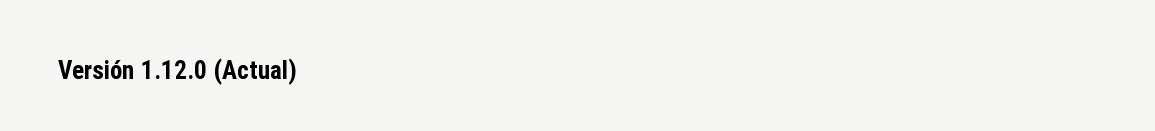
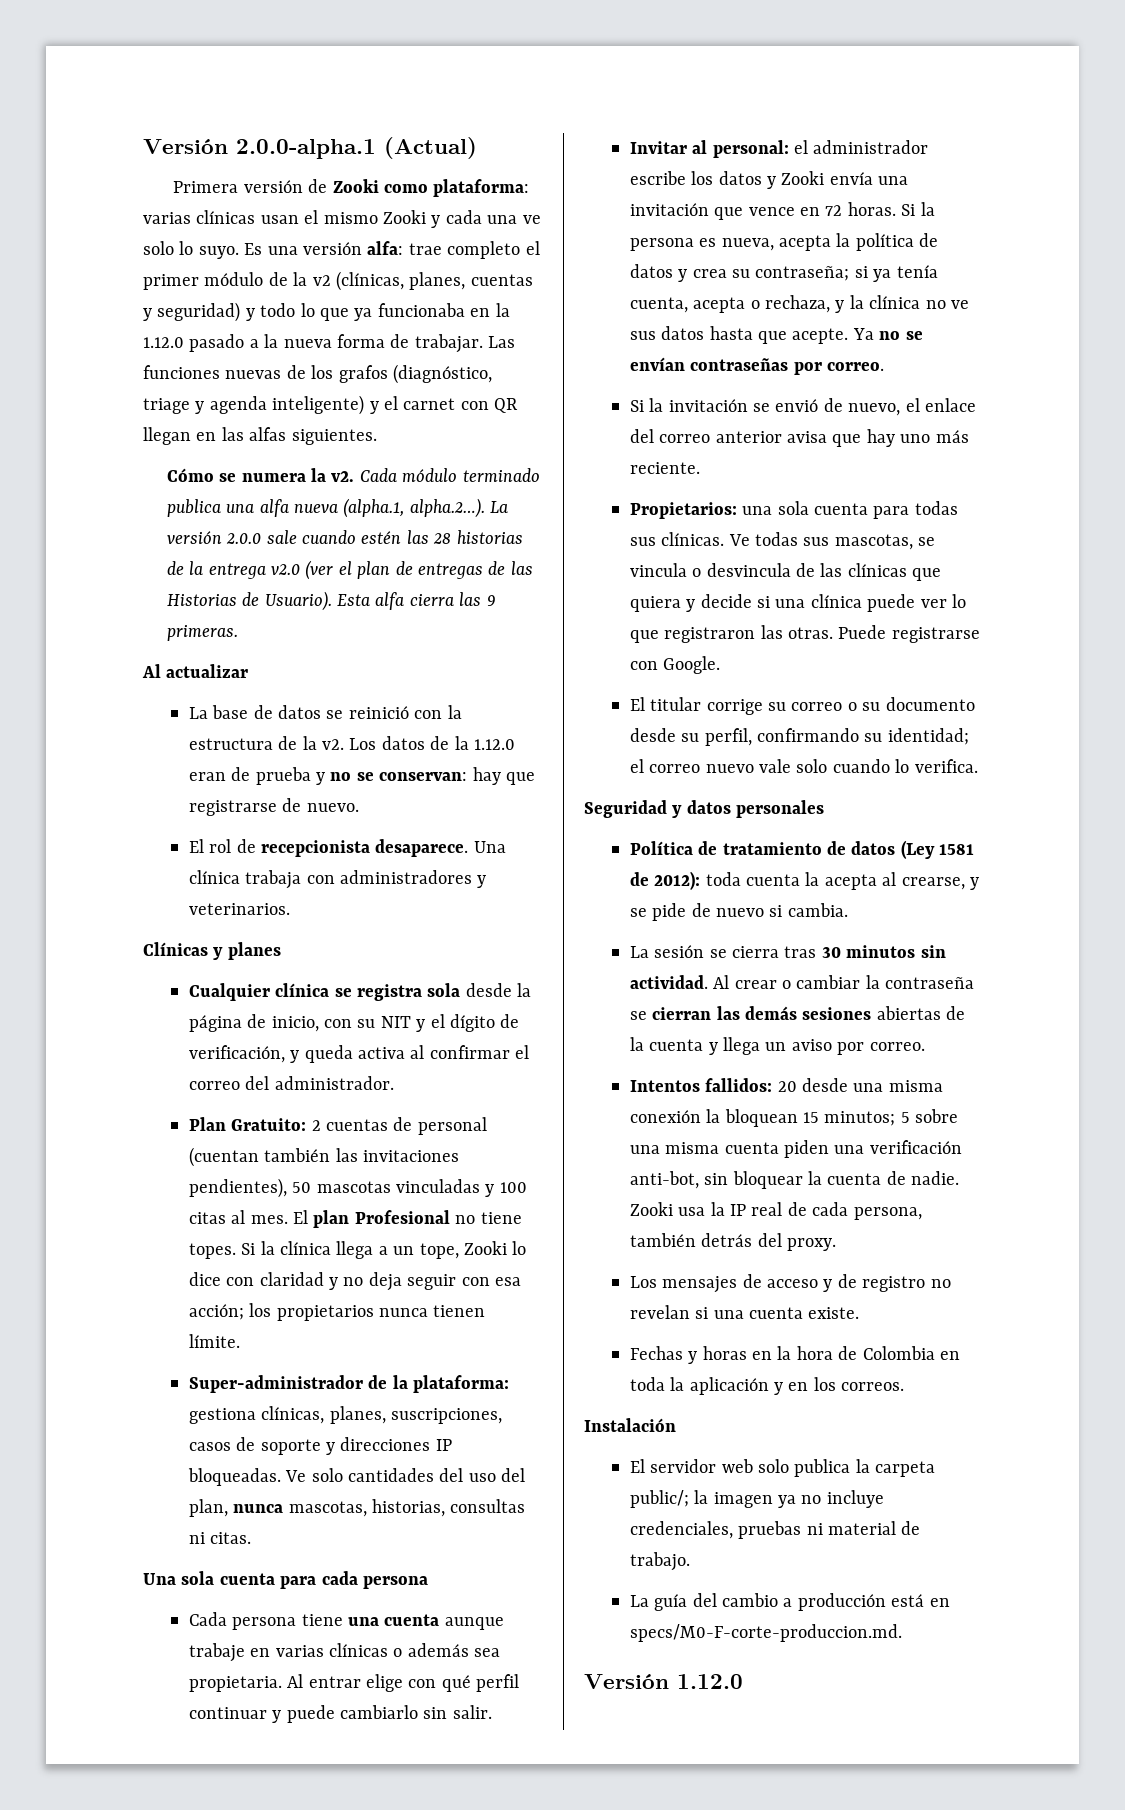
[58,58,297,85] Versión 1.12.0 (Actual) -> [143,137,477,159] [173,179,530,197] [143,210,541,228] [143,241,540,259] [143,271,533,291] [143,302,510,322] [143,334,516,353] [143,364,492,384] [143,395,519,415] [143,427,377,445] [166,468,540,482] [166,498,509,518] [166,530,523,544] [166,560,533,580] [166,591,496,611] [166,625,238,641] [142,664,249,678] [188,705,462,719] [188,736,515,750] [188,767,535,785] [188,798,359,816] [188,839,506,857] [188,870,487,889] [188,903,290,915] [143,942,281,960] [188,983,532,1001] [188,1014,520,1032] [188,1045,530,1063] [188,1076,394,1090] [188,1117,487,1135] [188,1147,459,1167] [188,1178,527,1198] [188,1210,522,1228] [188,1241,527,1259] [188,1272,521,1291] [188,1303,486,1321] [188,1334,240,1348] [188,1375,509,1393] [188,1406,502,1424] [188,1437,452,1455] [187,1468,526,1486] [188,1499,526,1517] [188,1532,252,1544] [143,1571,428,1589] [188,1612,504,1630] [188,1643,501,1662] [188,1674,520,1692] [188,1705,492,1723] [629,140,929,158] [629,171,909,189] [629,202,935,220] [629,233,939,251] [629,264,938,282] [629,295,969,313] [629,326,923,344] [629,357,884,375] [629,398,976,416] [629,429,969,447] [629,462,700,474] [629,501,958,519] [629,532,936,550] [629,563,942,581] [629,594,966,612] [629,625,980,643] [629,656,721,674] [629,697,975,715] [629,728,969,746] [629,759,978,773] [584,800,825,818] [629,840,975,859] [629,871,979,890] [629,903,848,921] [629,945,946,958] [629,975,975,989] [629,1006,966,1020] [629,1037,925,1055] [629,1078,943,1092] [629,1109,959,1127] [629,1140,962,1158] [629,1171,960,1189] [629,1202,922,1220] [629,1233,836,1251] [629,1274,951,1293] [629,1305,860,1319] [629,1346,960,1364] [629,1377,905,1395] [584,1418,676,1432] [629,1459,936,1477] [629,1490,884,1508] [629,1521,921,1539] [629,1552,690,1571] [629,1593,950,1611] [629,1624,902,1642] [584,1674,743,1689] Versión 2.0.0-alpha.1 (Actual) // Primera versión de Zooki como plataforma: varias clínicas usan el mismo Zooki y cada una ve solo lo suyo. Es una versión alfa: trae completo el primer módulo de la v2 (clínicas, planes, cuentas y seguridad) y todo lo que ya funcionaba en la 1.12.0 pasado a la nueva forma de trabajar. Las funciones nuevas de los grafos (diagnóstico, triage y agenda inteligente) y el carnet con QR llegan en las alfas siguientes. // Cómo se numera la v2. Cada módulo terminado publica una alfa nueva (alpha.1, alpha.2…). La versión 2.0.0 sale cuando estén las 28 historias de la entrega v2.0 (ver el plan de entregas de las Historias de Usuario). Esta alfa cierra las 9 primeras. // Al actualizar // La base de datos se reinició con la estructura de la v2. Los datos de la 1.12.0 eran de prueba y no se conservan: hay que registrarse de nuevo. // El rol de recepcionista desaparece. Una clínica trabaja con administradores y veterinarios. // Clínicas y planes // Cualquier clínica se registra sola desde la página de inicio, con su NIT y el dígito de verificación, y queda activa al confirmar el correo del administrador. // Plan Gratuito: 2 cuentas de personal (cuentan también las invitaciones pendientes), 50 mascotas vinculadas y 100 citas al mes. El plan Profesional no tiene topes. Si la clínica llega a un tope, Zooki lo dice con claridad y no deja seguir con esa acción; los propietarios nunca tienen límite. // Super-administrador de la plataforma: gestiona clínicas, planes, suscripciones, casos de soporte y direcciones IP bloqueadas. Ve solo cantidades del uso del plan, nunca mascotas, historias, consultas ni citas. // Una sola cuenta para cada persona // Cada persona tiene una cuenta aunque trabaje en varias clínicas o además sea propietaria. Al entrar elige con qué perfil continuar y puede cambiarlo sin salir. // Invitar al personal: el administrador escribe los datos y Zooki envía una invitación que vence en 72 horas. Si la persona es nueva, acepta la política de datos y crea su contraseña; si ya tenía cuenta, acepta o rechaza, y la clínica no ve sus datos hasta que acepte. Ya no se envían contraseñas por correo. // Si la invitación se envió de nuevo, el enlace del correo anterior avisa que hay uno más reciente. // Propietarios: una sola cuenta para todas sus clínicas. Ve todas sus mascotas, se vincula o desvincula de las clínicas que quiera y decide si una clínica puede ver lo que registraron las otras. Puede registrarse con Google. // El titular corrige su correo o su documento desde su perfil, confirmando su identidad; el correo nuevo vale solo cuando lo verifica. // Seguridad y datos personales // Política de tratamiento de datos (Ley 1581 de 2012): toda cuenta la acepta al crearse, y se pide de nuevo si cambia. // La sesión se cierra tras 30 minutos sin actividad. Al crear o cambiar la contraseña se cierran las demás sesiones abiertas de la cuenta y llega un aviso por correo. // Intentos fallidos: 20 desde una misma conexión la bloquean 15 minutos; 5 sobre una misma cuenta piden una verificación anti-bot, sin bloquear la cuenta de nadie. Zooki usa la IP real de cada persona, también detrás del proxy. // Los mensajes de acceso y de registro no revelan si una cuenta existe. // Fechas y horas en la hora de Colombia en toda la aplicación y en los correos. // Instalación // El servidor web solo publica la carpeta public/; la imagen ya no incluye credenciales, pruebas ni material de trabajo. // La guía del cambio a producción está en specs/M0-F-corte-produccion.md. // Versión 1.12.0

